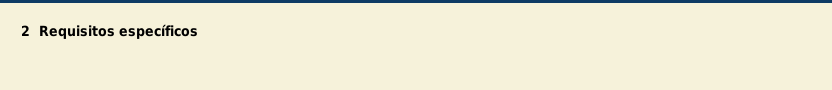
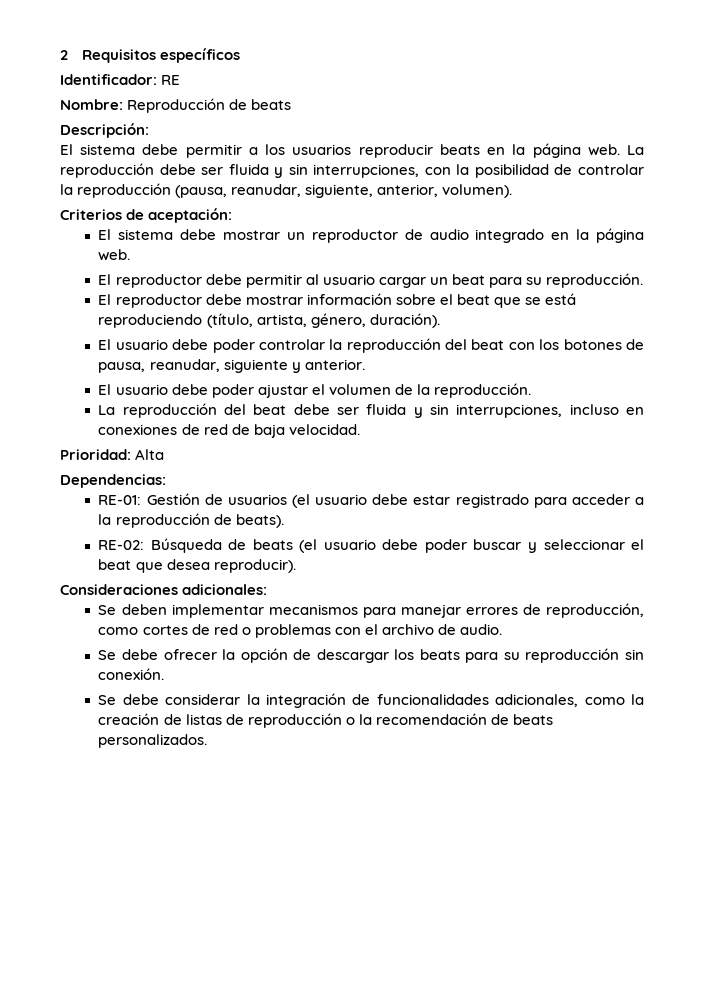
(198, 31) none -> [60,74,181,85] [60,98,292,113] [60,123,149,138] [60,143,644,158] [60,163,645,178] [60,183,513,198] [60,208,233,223] [98,228,645,243] [98,249,131,261] [98,273,644,288] [98,293,576,308] [98,313,440,328] [98,338,644,353] [98,359,365,373] [98,383,531,398] [98,403,644,418] [98,424,360,438] [60,449,165,460] [60,474,166,488] [98,493,644,508] [98,513,284,528] [98,538,644,553] [98,559,296,573] [60,584,268,595] [98,603,644,618] [98,624,502,638] [98,648,644,663] [98,668,165,680] [98,693,644,708] [98,713,553,728] [98,734,208,748] // Identificador: RE // Nombre: Reproducción de beats // Descripción: // El sistema debe permitir a los usuarios reproducir beats en la página web. La reproducción debe ser fluida y sin interrupciones, con la posibilidad de controlar la reproducción (pausa, reanudar, siguiente, anterior, volumen). // Criterios de aceptación: // El sistema debe mostrar un reproductor de audio integrado en la página web. // El reproductor debe permitir al usuario cargar un beat para su reproducción. // El reproductor debe mostrar información sobre el beat que se está reproduciendo (título, artista, género, duración). // El usuario debe poder controlar la reproducción del beat con los botones de pausa, reanudar, siguiente y anterior. // El usuario debe poder ajustar el volumen de la reproducción. // La reproducción del beat debe ser fluida y sin interrupciones, incluso en conexiones de red de baja velocidad. // Prioridad: Alta // Dependencias: // RE-01: Gestión de usuarios (el usuario debe estar registrado para acceder a la reproducción de beats). // RE-02: Búsqueda de beats (el usuario debe poder buscar y seleccionar el beat que desea reproducir). // Consideraciones adicionales: // Se deben implementar mecanismos para manejar errores de reproducción, como cortes de red o problemas con el archivo de audio. // Se debe ofrecer la opción de descargar los beats para su reproducción sin conexión. // Se debe considerar la integración de funcionalidades adicionales, como la creación de listas de reproducción o la recomendación de beats personalizados.

